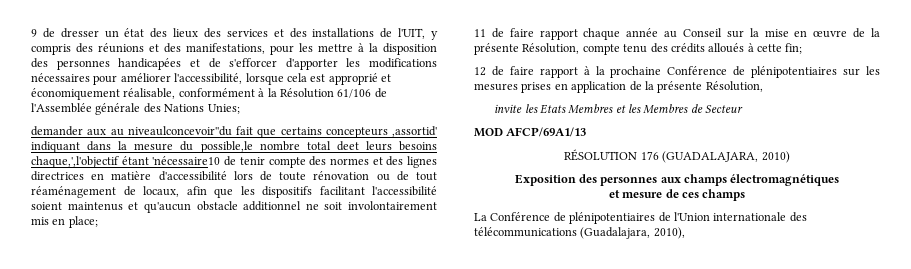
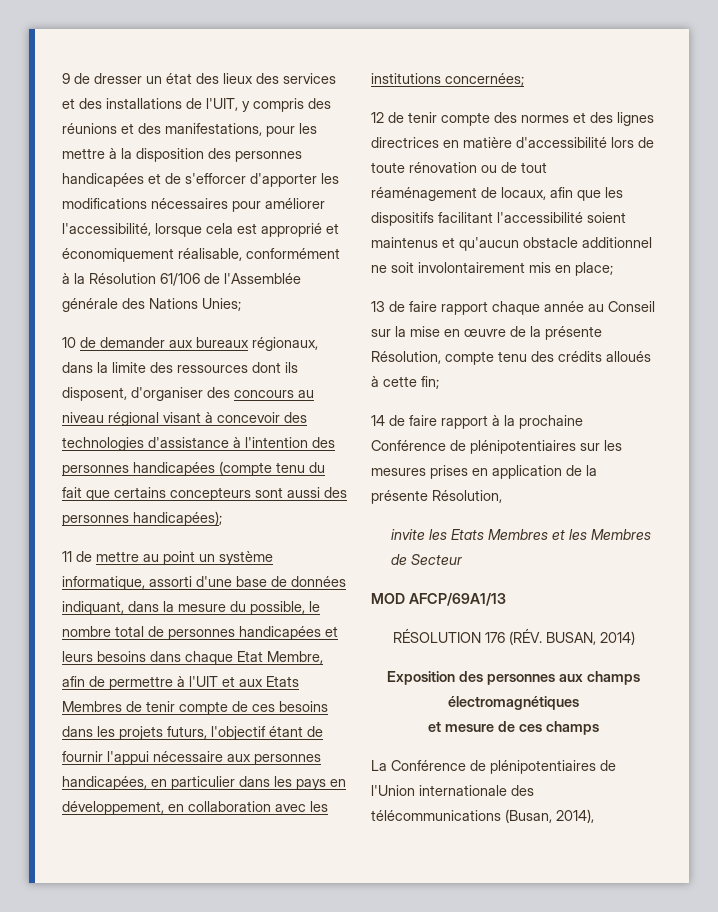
[31,126,437,138] [31,141,438,153] [31,156,221,168] demander aux au niveaulconcevoir''du fait que certains concepteurs ,assortid' indiquant dans la mesure du possible,le nombre total deet leurs besoins chaque,',l'objectif étant 'nécessaire10 -> [62,337,318,351] [62,362,298,373] [62,387,314,401] [62,412,307,426] [62,437,335,451] [62,461,325,476] [62,487,347,501] [62,511,222,526] [62,551,273,565] [62,576,346,590] [62,601,320,615] [62,626,338,640] [62,651,323,665] [62,676,299,690] [62,701,328,715] [62,726,323,740] [62,751,321,765] [62,776,346,790] [62,801,328,815] [371,73,524,86] [371,112,384,123] 10 de demander aux bureaux régionaux, dans la limite des ressources dont ils disposent, d'organiser des concours au niveau régional visant à concevoir des technologies d'assistance à l'intention des personnes handicapées (compte tenu du fait que certains concepteurs sont aussi des personnes handicapées); // 11 de mettre au point un système informatique, assorti d'une base de données indiquant, dans la mesure du possible, le nombre total de personnes handicapées et leurs besoins dans chaque Etat Membre, afin de permettre à l'UIT et aux Etats Membres de tenir compte de ces besoins dans les projets futurs, l'objectif étant de fournir l'appui nécessaire aux personnes handicapées, en particulier dans les pays en développement, en collaboration avec les institutions concernées; // 12
[474,29,486,37] 11 -> [371,301,385,312] 13
[474,67,486,76] 12 -> [371,415,385,426] 14
[662,151,790,163] (GUADALAJARA, 2010) -> [508,628,635,645] (RÉV. BUSAN, 2014)
[580,227,685,239] (Guadalajara, 2010), -> [505,809,594,823] (Busan, 2014),

